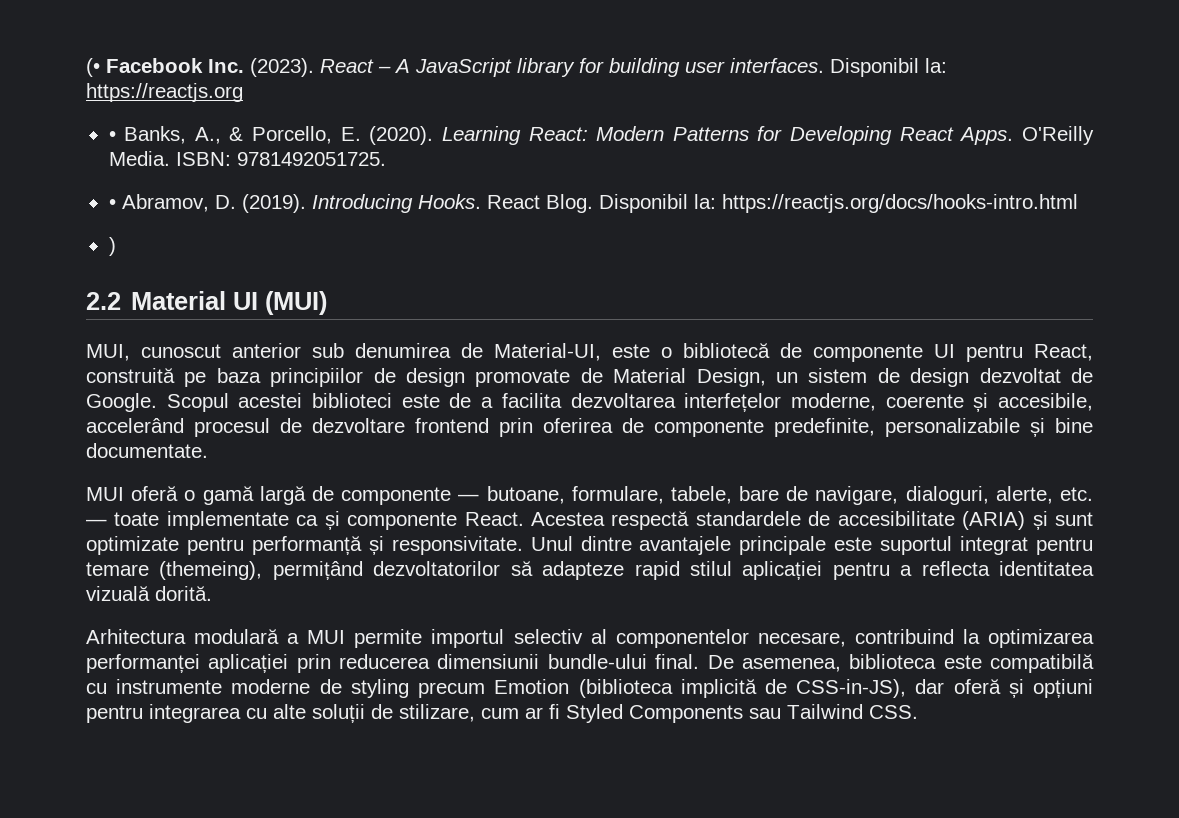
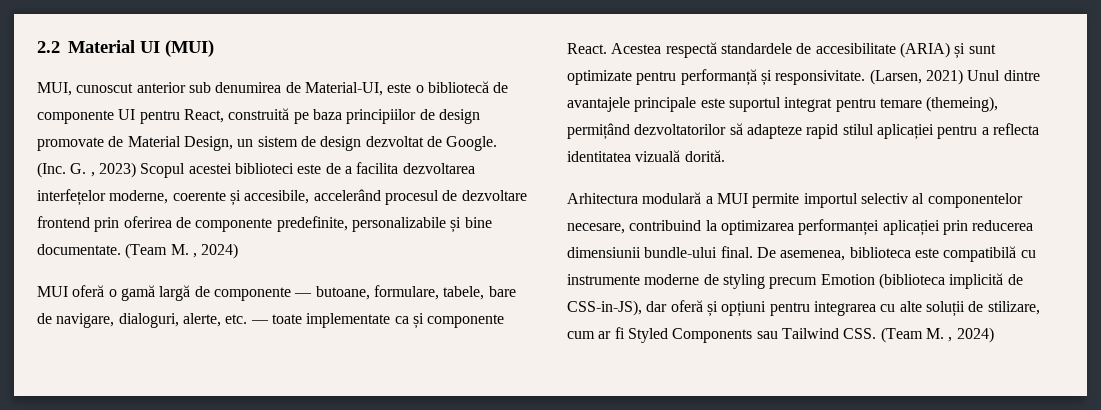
[86,58,947,77] [86,83,243,102] [108,126,1094,145] [108,151,386,166] [108,194,1078,213] [108,237,116,256] (• Facebook Inc. (2023). React – A JavaScript library for building user interfaces. Disponibil la: https://reactjs.org // • Banks, A., & Porcello, E. (2020). Learning React: Modern Patterns for Developing React Apps. O'Reilly Media. ISBN: 9781492051725. // • Abramov, D. (2019). Introducing Hooks. React Blog. Disponibil la: https://reactjs.org/docs/hooks-intro.html // ) // -> (37, 47) none
(157, 402) none -> [37,162,136,178] (Inc. G. , 2023)
(208, 450) none -> [125,243,239,259] (Team M. , 2024)
(523, 545) none -> [869,69,963,85] (Larsen, 2021)
(918, 712) none -> [880,327,994,343] (Team M. , 2024)

